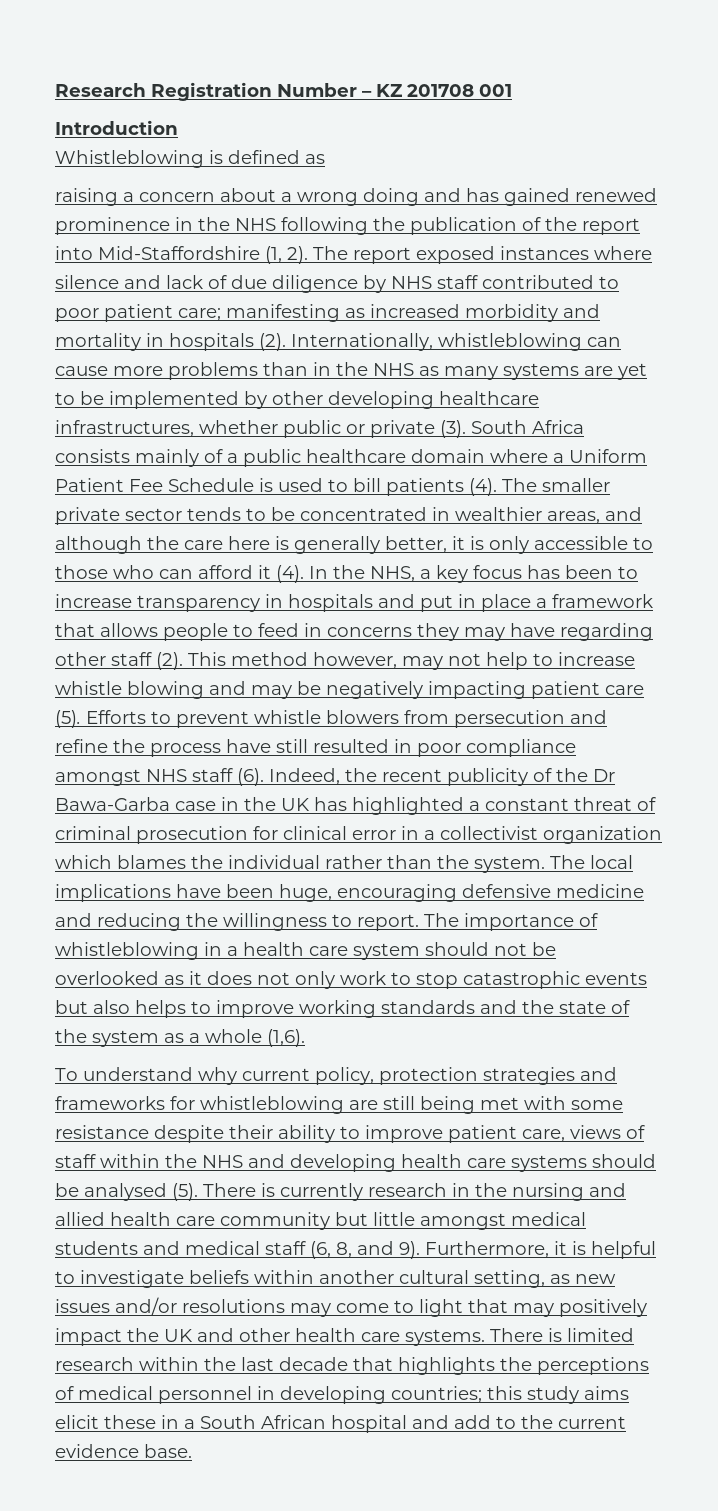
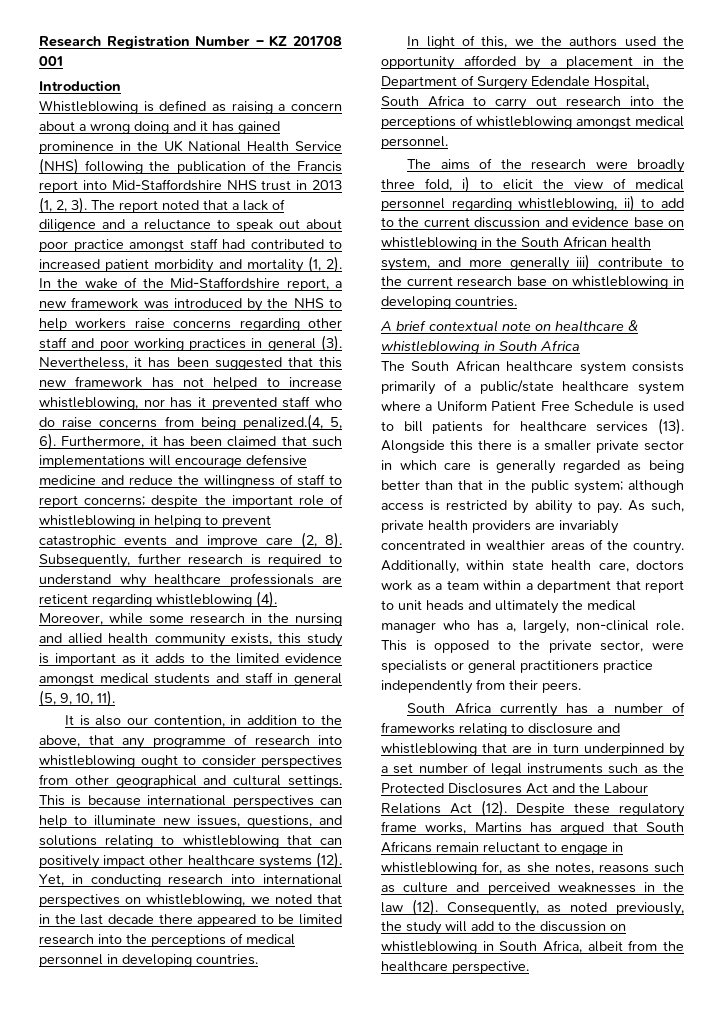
(325, 159) // -> (226, 108) none
(461, 195) none -> [200,121,208,131] it
[575,188,657,202] renewed -> (280, 127) none
[235,218,276,231] NHS -> [163,140,342,152] [39,158,79,175] UK National Health Service (NHS)
(577, 224) none -> [296,161,342,172] Francis
[265,246,652,264] [55,275,619,293] [55,304,600,322] [55,333,621,351] [55,362,647,380] [55,391,539,409] [55,420,584,438] [55,449,647,467] [55,478,610,496] [55,507,642,525] [55,536,653,554] [55,565,638,583] [55,594,653,612] [55,623,653,641] [55,652,635,670] [55,681,644,699] [55,710,607,728] [55,739,576,757] [55,768,615,786] [55,797,656,815] [55,826,662,844] [55,855,633,873] [55,884,457,902] (1, 2). The report exposed instances where silence and lack of due diligence by NHS staff contributed to poor patient care; manifesting as increased morbidity and mortality in hospitals (2). Internationally, whistleblowing can cause more problems than in the NHS as many systems are yet to be implemented by other developing healthcare infrastructures, whether public or private (3). South Africa consists mainly of a public healthcare domain where a Uniform Patient Fee Schedule is used to bill patients (4). The smaller private sector tends to be concentrated in wealthier areas, and although the care here is generally better, it is only accessible to those who can afford it (4). In the NHS, a key focus has been to increase transparency in hospitals and put in place a framework that allows people to feed in concerns they may have regarding other staff (2). This method however, may not help to increase whistle blowing and may be negatively impacting patient care (5). Efforts to prevent whistle blowers from persecution and refine the process have still resulted in poor compliance amongst NHS staff (6). Indeed, the recent publicity of the Dr Bawa-Garba case in the UK has highlighted a constant threat of criminal prosecution for clinical error in a collectivist organization which blames the individual rather than the system. The local implications have been huge, encouraging -> [226,180,342,191] [39,197,285,214] [39,219,342,232] [39,238,342,252] [39,256,342,273] [39,277,342,291] [39,297,342,312] [39,318,342,331] [39,335,342,352] [39,357,342,370] [39,376,342,390] [39,396,342,410] [39,414,342,431] [39,433,342,450] [39,455,242,468] NHS trust in 2013 (1, 2, 3). The report noted that a lack of diligence and a reluctance to speak out about poor practice amongst staff had contributed to increased patient morbidity and mortality (1, 2). In the wake of the Mid-Staffordshire report, a new framework was introduced by the NHS to help workers raise concerns regarding other staff and poor working practices in general (3). Nevertheless, it has been suggested that this new framework has not helped to increase whistleblowing, nor has it prevented staff who do raise concerns from being penalized.(4, 5, 6). Furthermore, it has been claimed that such implementations will encourage
[97,913,181,931] reducing -> [129,475,173,485] reduce
[332,913,598,931] [55,942,556,960] [55,971,647,989] [55,1000,630,1018] [55,1029,305,1047] [55,1067,617,1085] [55,1096,623,1114] [55,1125,645,1143] [55,1154,656,1172] [55,1183,363,1201] to report. The importance of whistleblowing in a health care system should not be overlooked as it does not only work to stop catastrophic events but also helps to improve working standards and the state of the system as a whole (1,6). // To understand why current policy, protection strategies and frameworks for whistleblowing are still being met with some resistance despite their ability to improve patient care, views of staff within the NHS and developing health care systems should be analysed (5). There is currently -> [280,474,342,486] [39,494,343,508] [39,515,271,528] [39,532,342,549] [39,553,342,568] [39,573,342,588] [39,591,277,608] [39,613,184,625] of staff to report concerns; despite the important role of whistleblowing in helping to prevent catastrophic events and improve care (2, 8). Subsequently, further research is required to understand why healthcare professionals are reticent regarding whistleblowing (4). Moreover, while some
[176,1212,586,1230] [55,1241,656,1259] [55,1270,616,1288] [55,1297,647,1317] [55,1328,634,1346] [55,1357,495,1375] care community but little amongst medical students and medical staff (6, 8, and 9). Furthermore, it is helpful to investigate beliefs within another cultural setting, as new issues and/or resolutions may come to light that may positively impact the UK and other health care systems. There is limited research within the last decade that highlights -> [154,633,343,647] [39,653,342,666] [39,672,342,686] [39,690,115,707] [65,715,343,727] [39,734,342,749] [39,755,342,768] [39,774,342,788] [39,795,342,808] [39,815,342,828] [39,835,342,848] [39,852,342,869] [39,874,342,887] [39,894,342,907] [39,914,342,927] [39,934,122,945] community exists, this study is important as it adds to the limited evidence amongst medical students and staff in general (5, 9, 10, 11). // It is also our contention, in addition to the above, that any programme of research into whistleblowing ought to consider perspectives from other geographical and cultural settings. This is because international perspectives can help to illuminate new issues, questions, and solutions relating to whistleblowing that can positively impact other healthcare systems (12). Yet, in conducting research into international perspectives on whistleblowing, we noted that in the last decade there appeared to be limited research into
[391,1386,629,1404] [55,1415,626,1433] [55,1444,192,1458] countries; this study aims elicit these in a South African hospital and add to the current evidence base. -> [196,954,258,965] [407,35,684,49] [381,55,684,70] [381,75,649,90] [381,95,684,110] [381,115,684,129] [381,136,448,149] [407,158,685,173] [381,176,684,193] [381,195,684,212] [381,217,684,228] [381,236,651,250] [381,254,684,271] [381,276,684,289] [381,296,517,309] [380,320,638,332] [381,340,580,354] [381,360,684,375] [381,380,684,395] [381,400,684,412] [381,418,684,435] [381,440,684,453] [381,460,684,474] [381,480,684,494] [381,500,684,514] [381,520,619,534] [381,539,684,554] [381,560,684,574] [381,580,684,593] [381,600,636,614] [381,620,684,634] [381,640,684,653] [381,660,653,673] [381,679,581,694] [407,702,685,717] [381,722,620,736] [381,743,685,757] [381,762,684,776] [381,783,648,794] [381,800,685,817] [381,821,684,835] [381,841,623,855] [381,861,684,875] [381,882,684,895] [381,899,684,916] [381,921,626,935] [381,940,684,954] [381,961,529,974] countries. // In light of this, we the authors used the opportunity afforded by a placement in the Department of Surgery Edendale Hospital, South Africa to carry out research into the perceptions of whistleblowing amongst medical personnel. // The aims of the research were broadly three fold, i) to elicit the view of medical personnel regarding whistleblowing, ii) to add to the current discussion and evidence base on whistleblowing in the South African health system, and more generally iii) contribute to the current research base on whistleblowing in developing countries. // A brief contextual note on healthcare & whistleblowing in South Africa // The South African healthcare system consists primarily of a public/state healthcare system where a Uniform Patient Free Schedule is used to bill patients for healthcare services (13). Alongside this there is a smaller private sector in which care is generally regarded as being better than that in the public system; although access is restricted by ability to pay. As such, private health providers are invariably concentrated in wealthier areas of the country. Additionally, within state health care, doctors work as a team within a department that report to unit heads and ultimately the medical manager who has a, largely, non-clinical role. This is opposed to the private sector, were specialists or general practitioners practice independently from their peers. // South Africa currently has a number of frameworks relating to disclosure and whistleblowing that are in turn underpinned by a set number of legal instruments such as the Protected Disclosures Act and the Labour Relations Act (12). Despite these regulatory frame works, Martins has argued that South Africans remain reluctant to engage in whistleblowing for, as she notes, reasons such as culture and perceived weaknesses in the law (12). Consequently, as noted previously, the study will add to the discussion on whistleblowing in South Africa, albeit from the healthcare perspective.

